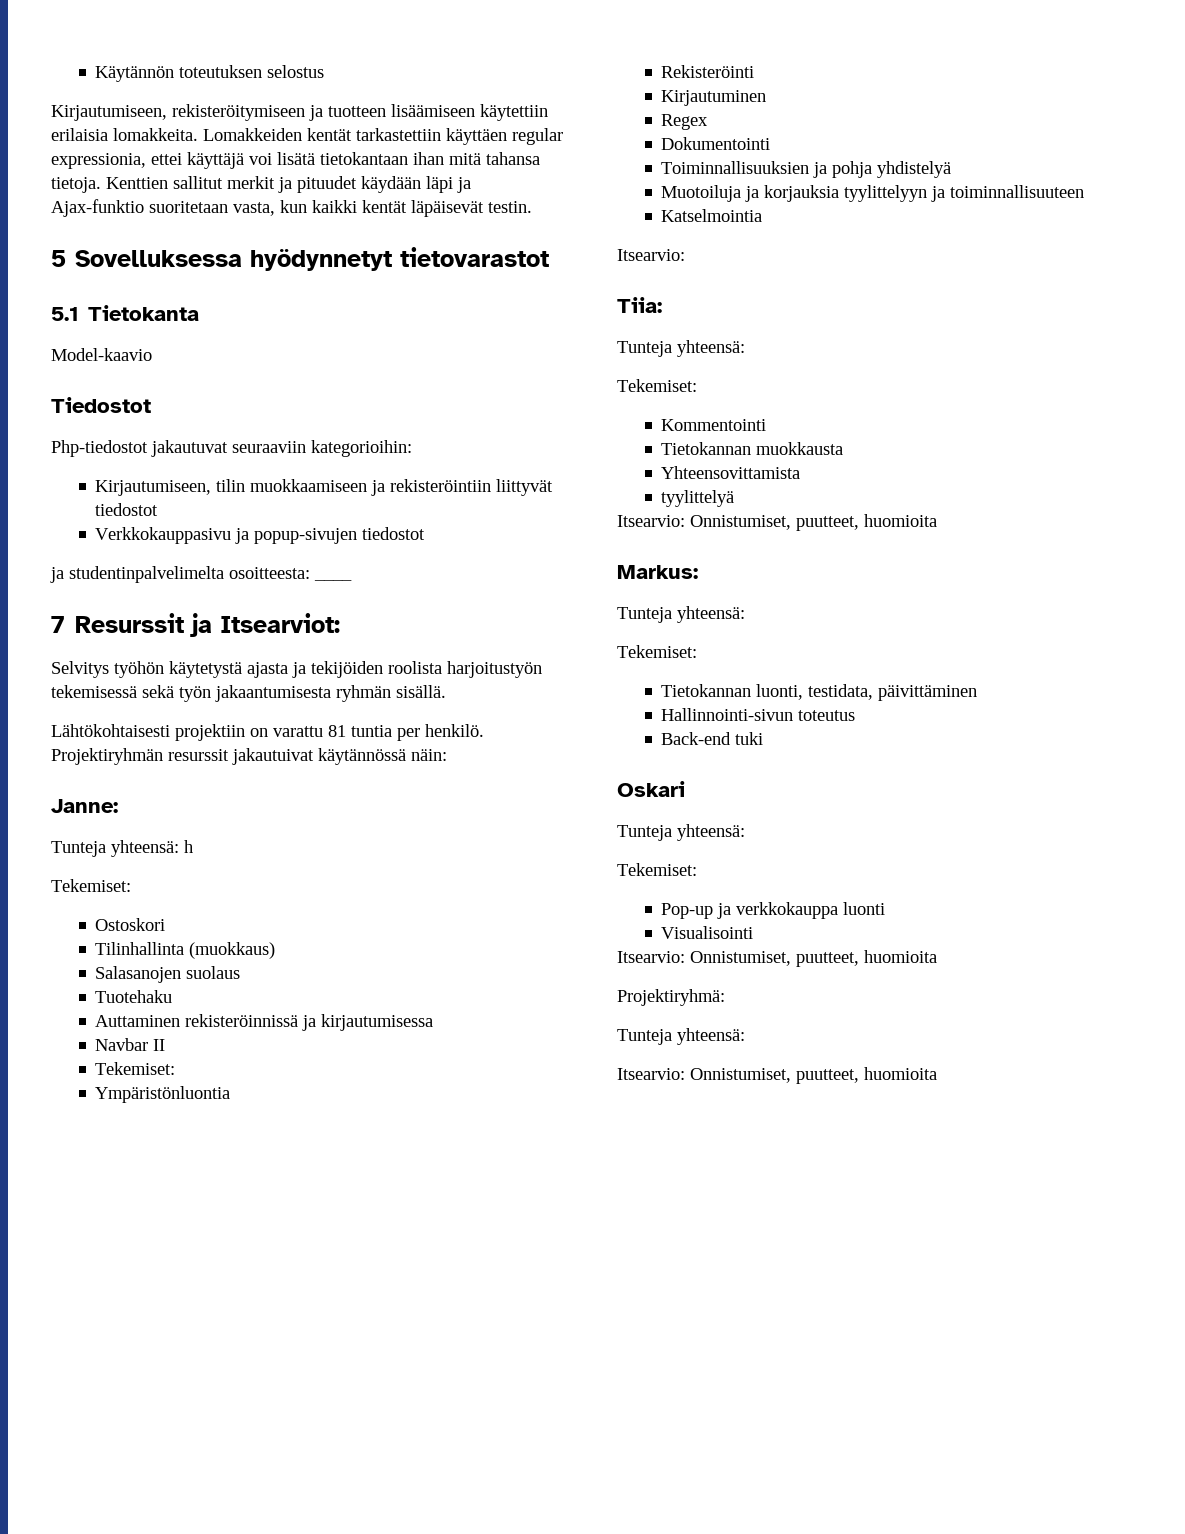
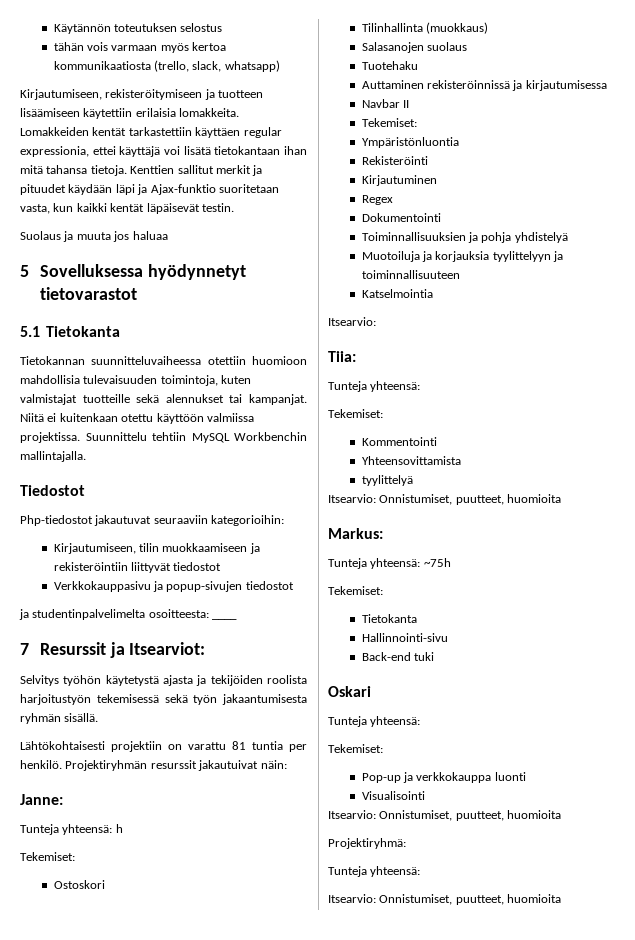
(325, 71) none -> [53,42,227,53] [53,60,280,72] // tähän vois varmaan myös kertoa kommunikaatiosta (trello, slack, whatsapp)
(532, 207) none -> [20,231,168,242] // Suolaus ja muuta jos haluaa
[51,348,152,361] Model-kaavio -> [20,356,307,365] [20,375,252,386] [20,394,307,405] [20,413,254,424] [20,432,307,443] [20,451,86,462] Tietokannan suunnitteluvaiheessa otettiin huomioon mahdollisia tulevaisuuden toimintoja, kuten valmistajat tuotteille sekä alennukset tai kampanjat. Niitä ei kuitenkaan otettu käyttöön valmiissa projektissa. Suunnittelu tehtiin MySQL Workbenchin mallintajalla.
[318,748,406,765] käytännössä -> (259, 765) none
[661,442,844,455] // Tietokannan muokkausta -> (437, 441) none
[617,645,697,658] [661,684,978,701] [661,708,856,721] // Tekemiset: // Tietokannan luonti, testidata, päivittäminen // Hallinnointi-sivun toteutus -> [423,558,451,567] [328,586,383,595] [361,614,417,623] [361,633,448,642] ~75h // Tekemiset: // Tietokanta // Hallinnointi-sivu

